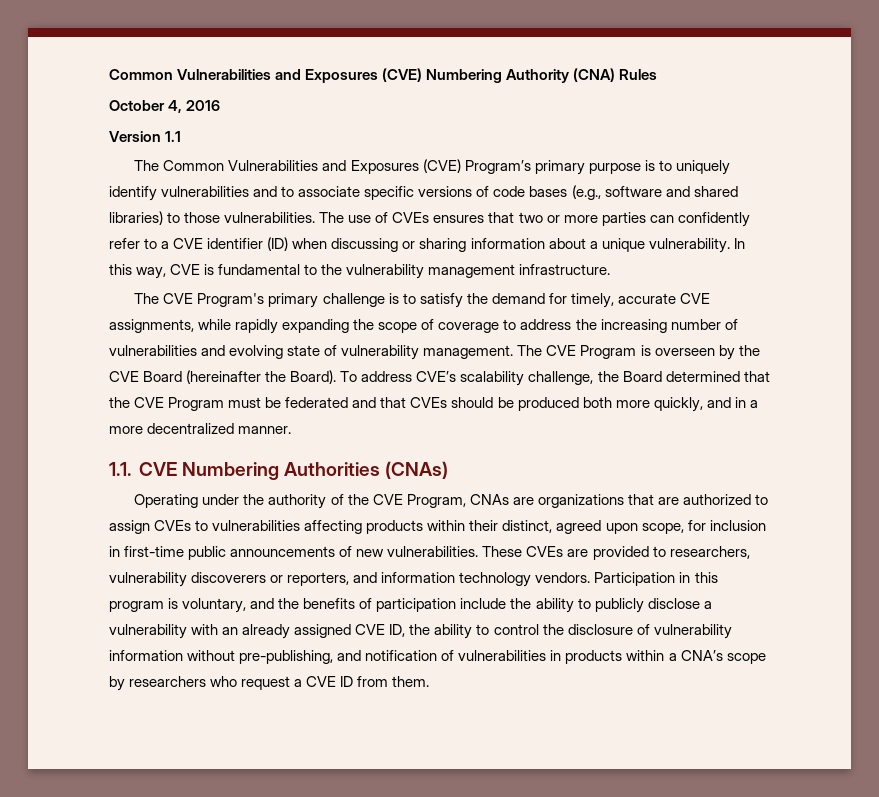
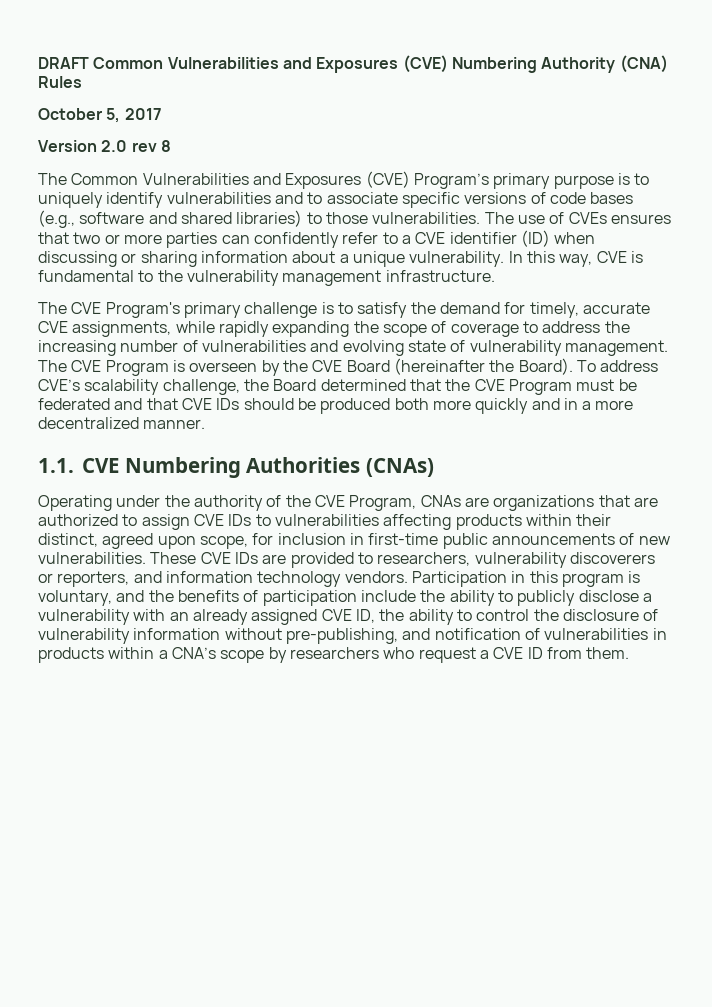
(109, 74) none -> [38,57,89,69] DRAFT
[168,100,221,113] 4, 2016 -> [106,108,162,123] 5, 2017
[165,131,182,142] 1.1 -> [101,140,171,152] 2.0 rev 8
[410,397,448,408] CVEs -> [181,398,240,410] CVE IDs
[653,397,703,412] quickly, -> [475,398,529,414] quickly
[154,520,192,531] CVEs -> [193,514,252,526] CVE IDs
[526,546,564,557] CVEs -> [200,552,258,564] CVE IDs

